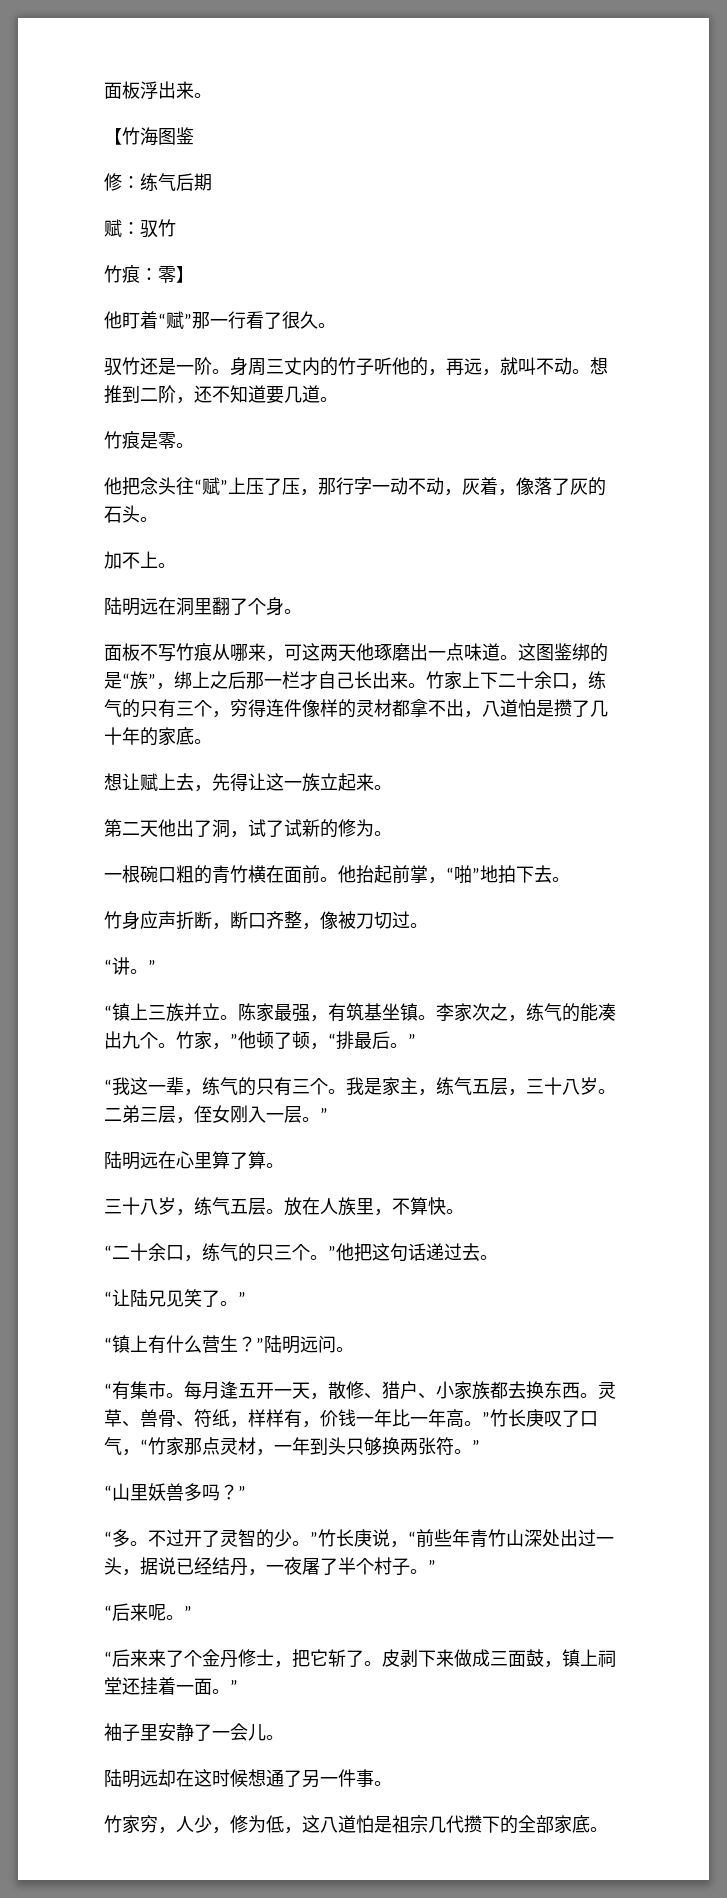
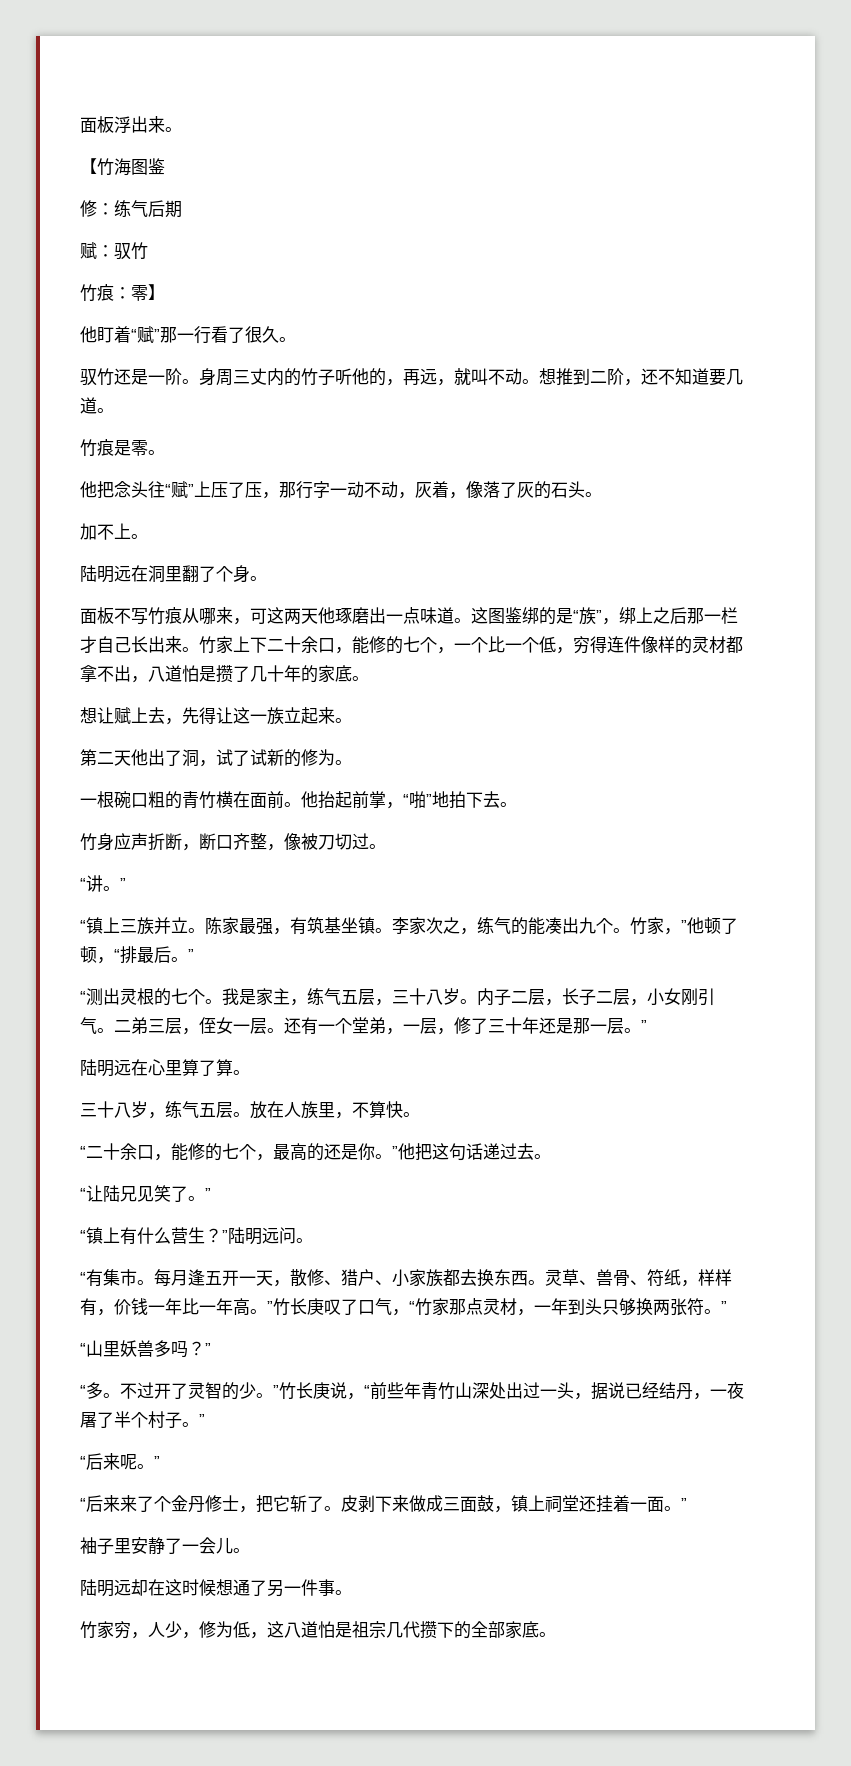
[588,671,606,689] [104,699,212,718] 练气的只有三个 -> [352,636,556,654] 能修的七个，一个比一个低
[112,1077,310,1096] 我这一辈，练气的只有三 -> [86,988,188,1006] 测出灵根的七
[104,1105,266,1124] 二弟三层，侄女刚入 -> [477,988,715,1006] [80,1017,590,1035] 内子二层，长子二层，小女刚引气。二弟三层，侄女一层。还有一个堂弟，一层，修了三十年还是那
[202,1243,310,1262] 练气的只三个 -> [171,1143,375,1161] 能修的七个，最高的还是你

